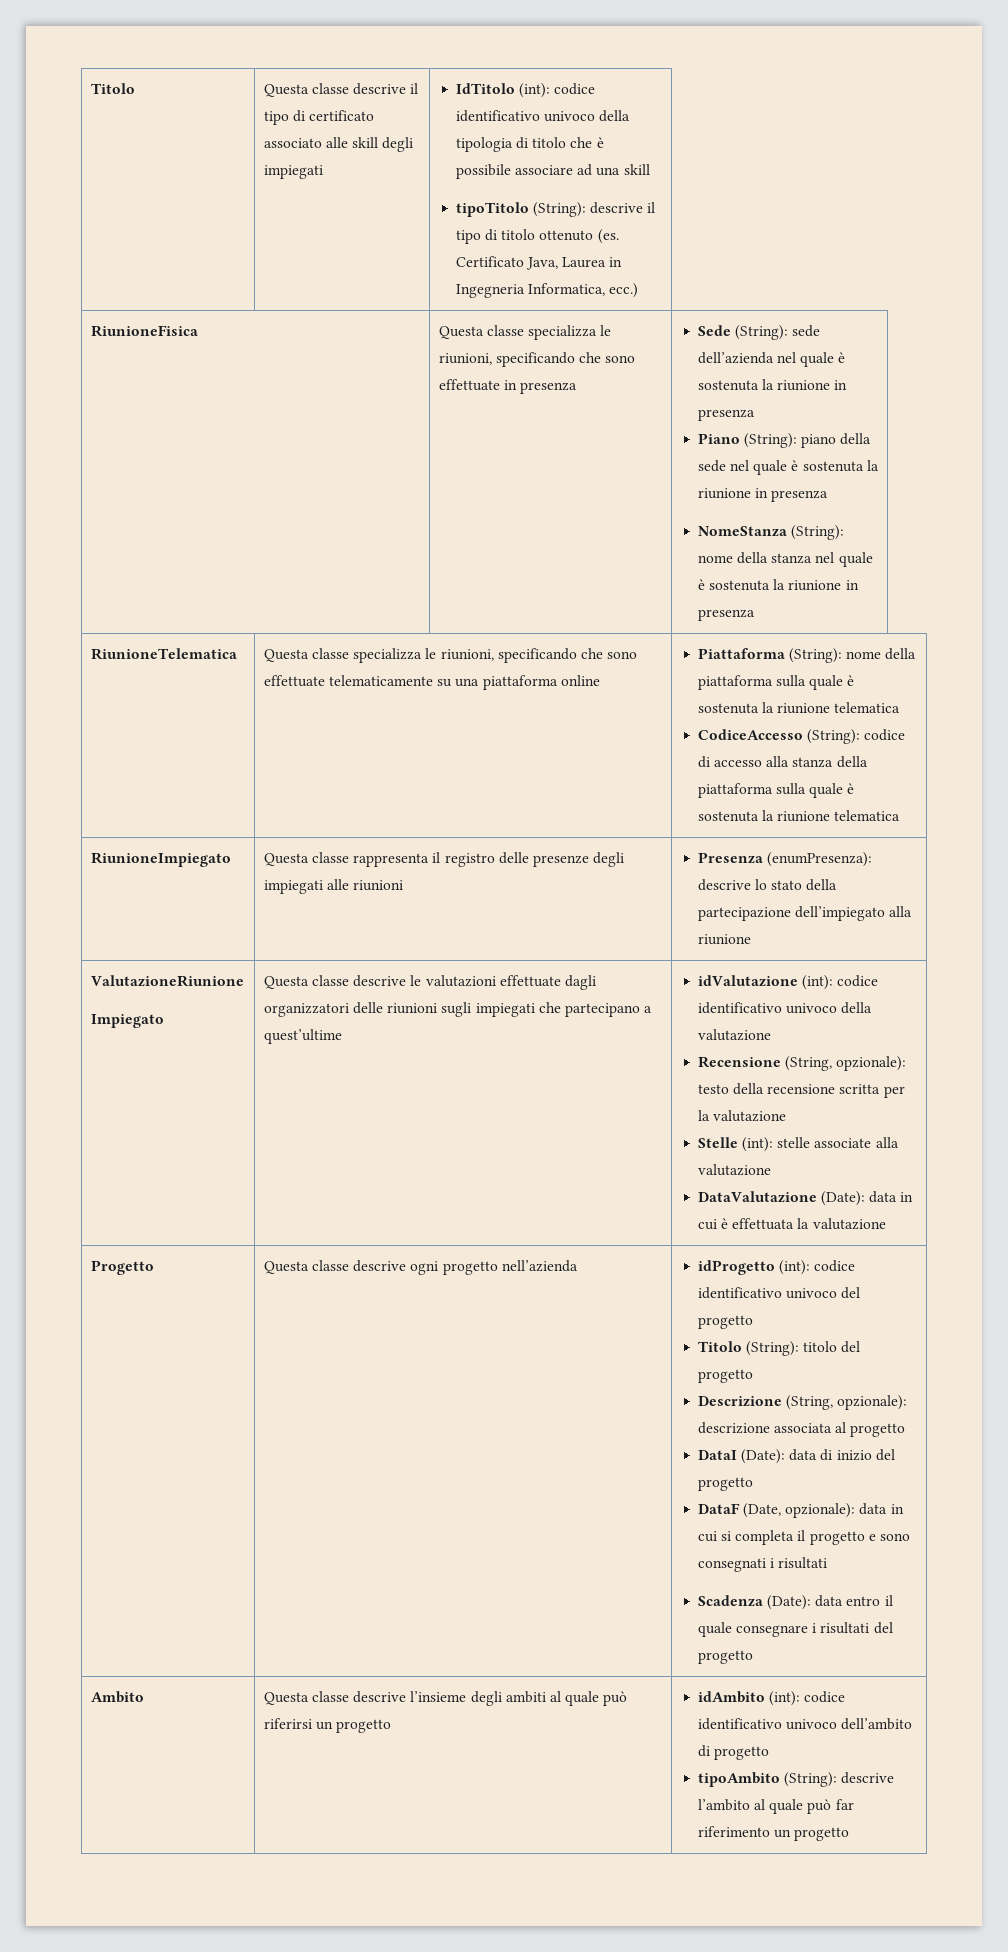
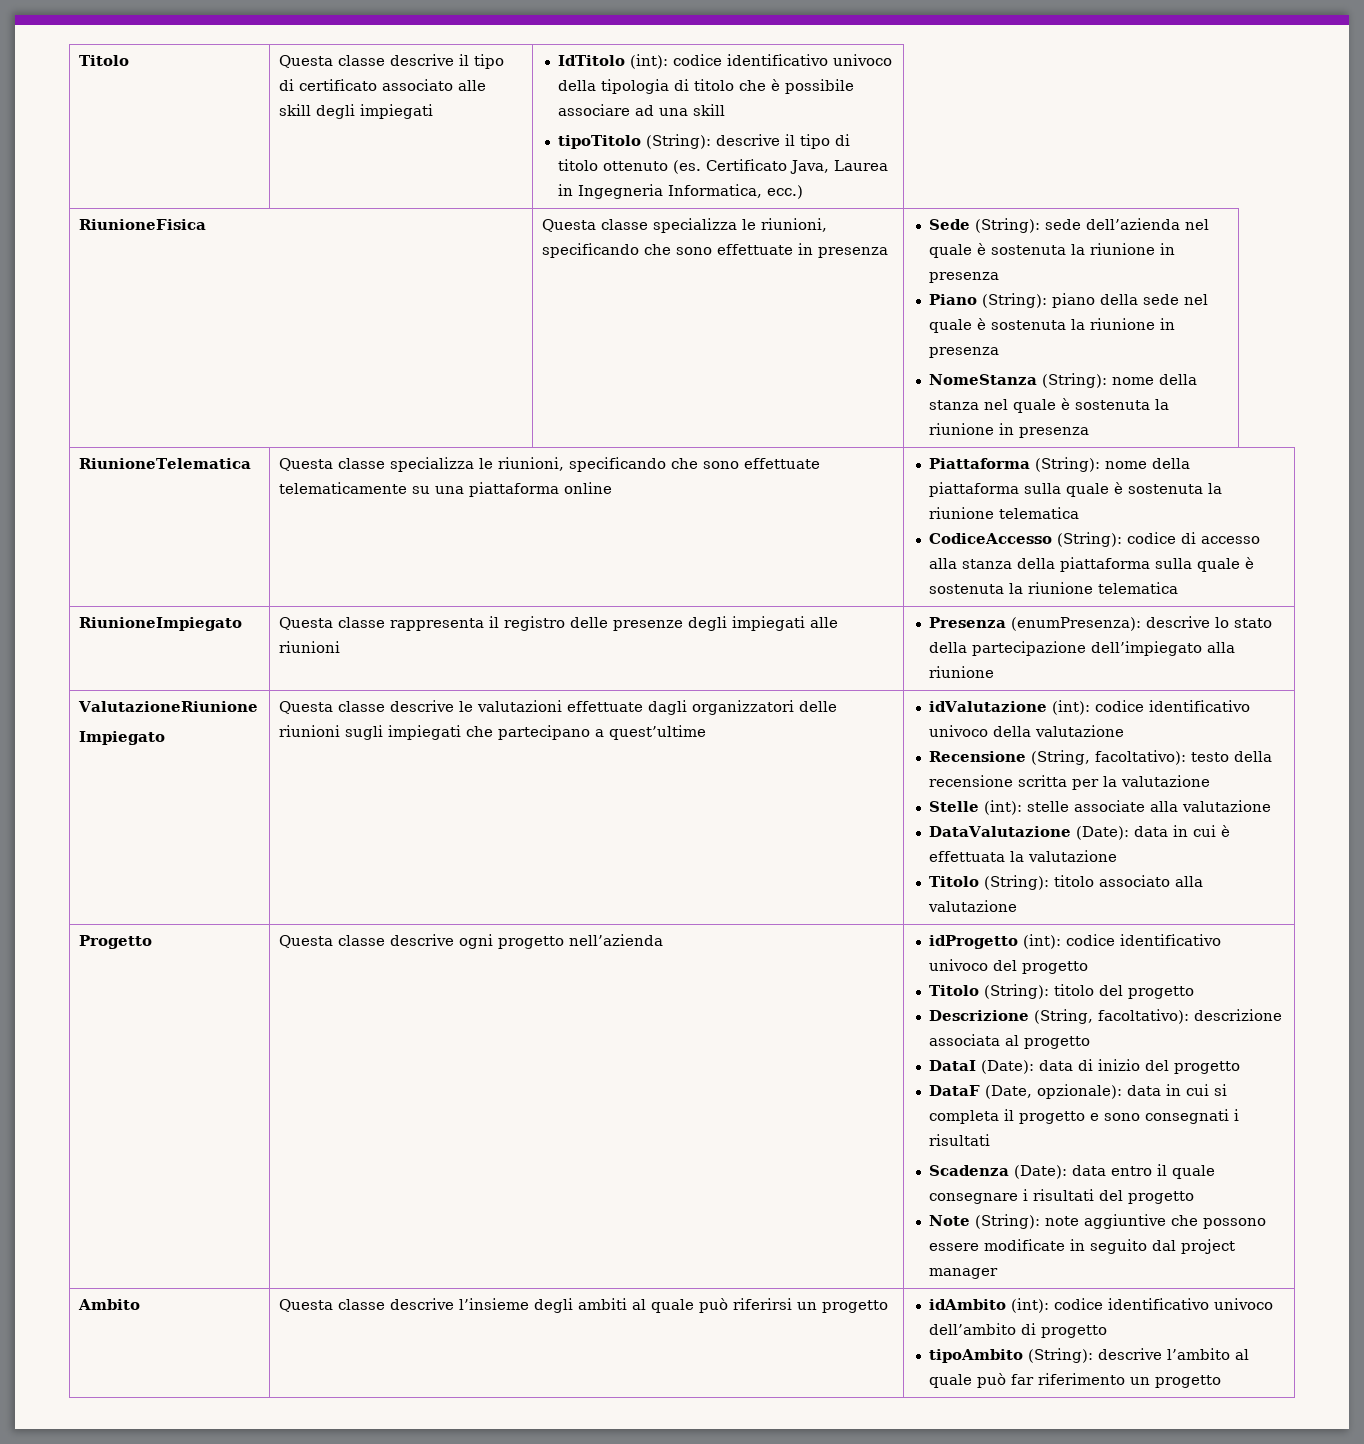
[836,1056,907,1071] opzionale): -> [1095,750,1187,765] facoltativo):
(886, 1224) none -> [929,875,1204,890] [928,900,1018,912] // Titolo (String): titolo associato alla valutazione
[837,1395,908,1410] opzionale): -> [1098,1009,1190,1024] facoltativo):
(753, 1657) none -> [929,1214,1267,1229] [929,1239,1236,1254] [929,1268,999,1279] // Note (String): note aggiuntive che possono essere modificate in seguito dal project manager

